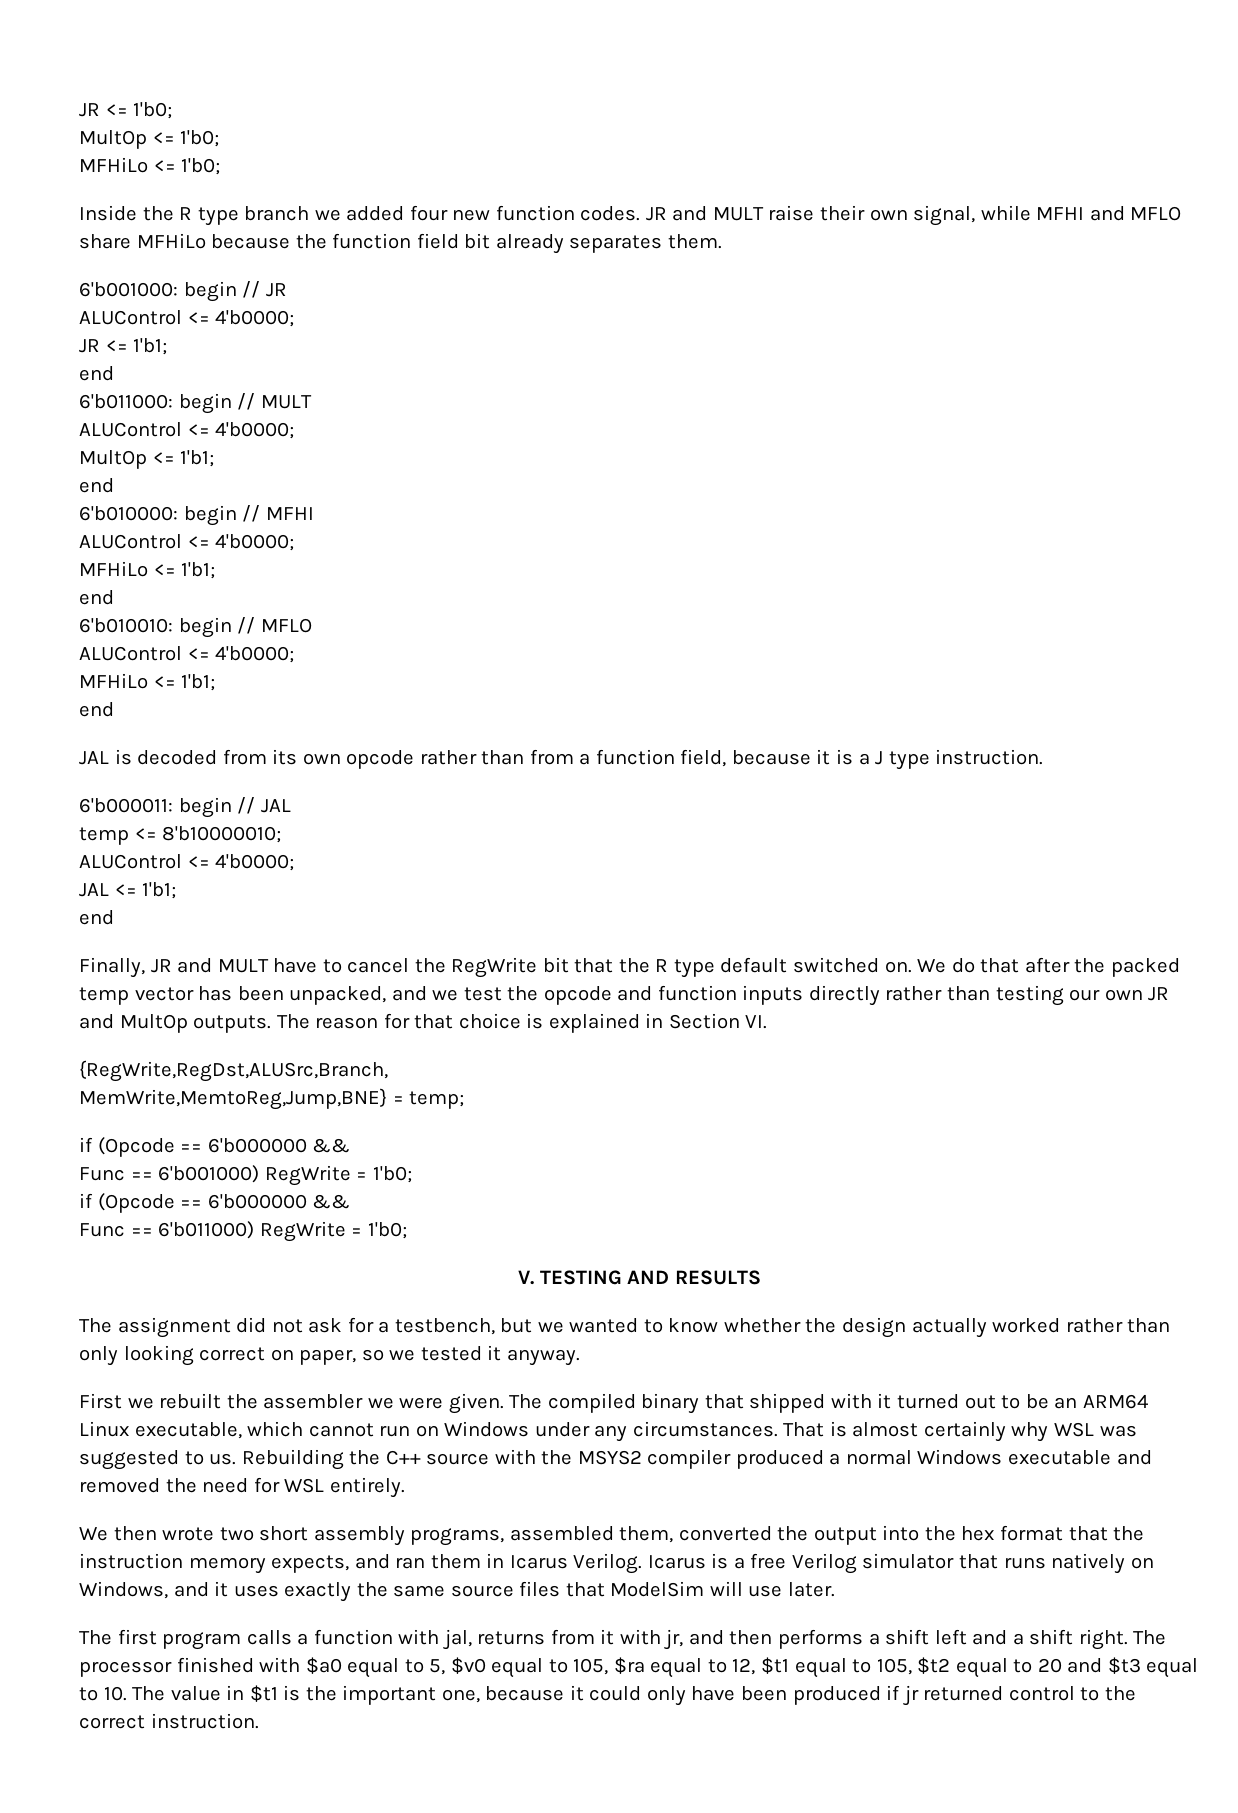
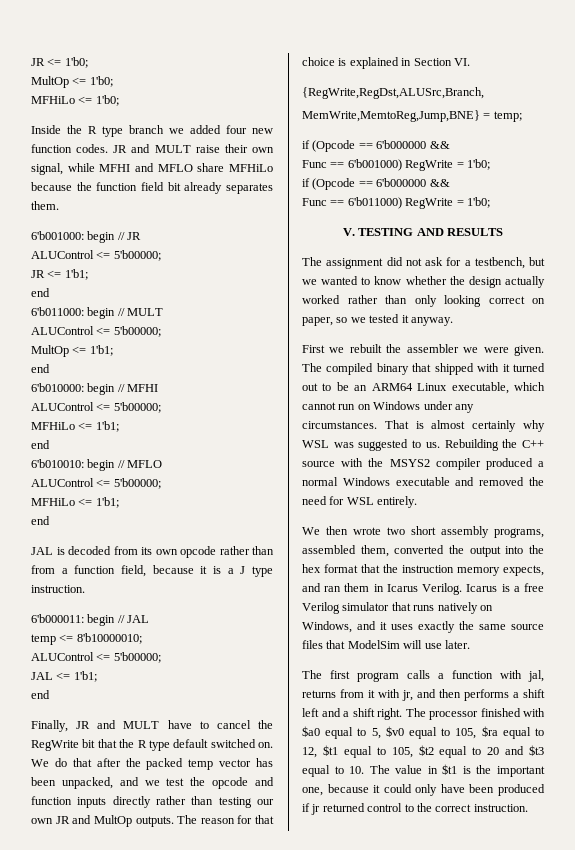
[215,310,295,327] 4'b0000; -> [113,250,161,261] 5'b00000;
[215,422,295,439] 4'b0000; -> [113,326,161,337] 5'b00000;
[215,534,295,551] 4'b0000; -> [113,402,161,413] 5'b00000;
[215,646,295,663] 4'b0000; -> [113,478,161,489] 5'b00000;
[215,854,295,871] 4'b0000; -> [113,652,161,663] 5'b00000;

